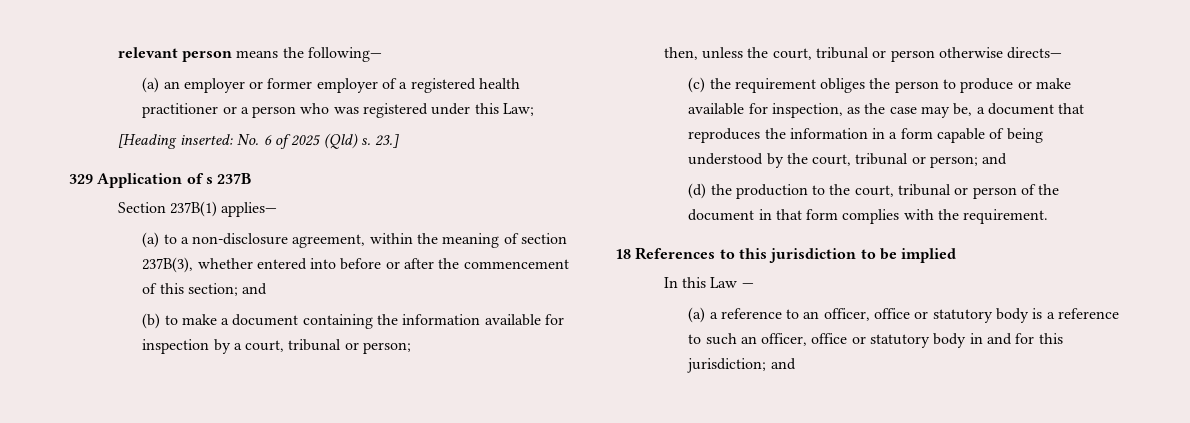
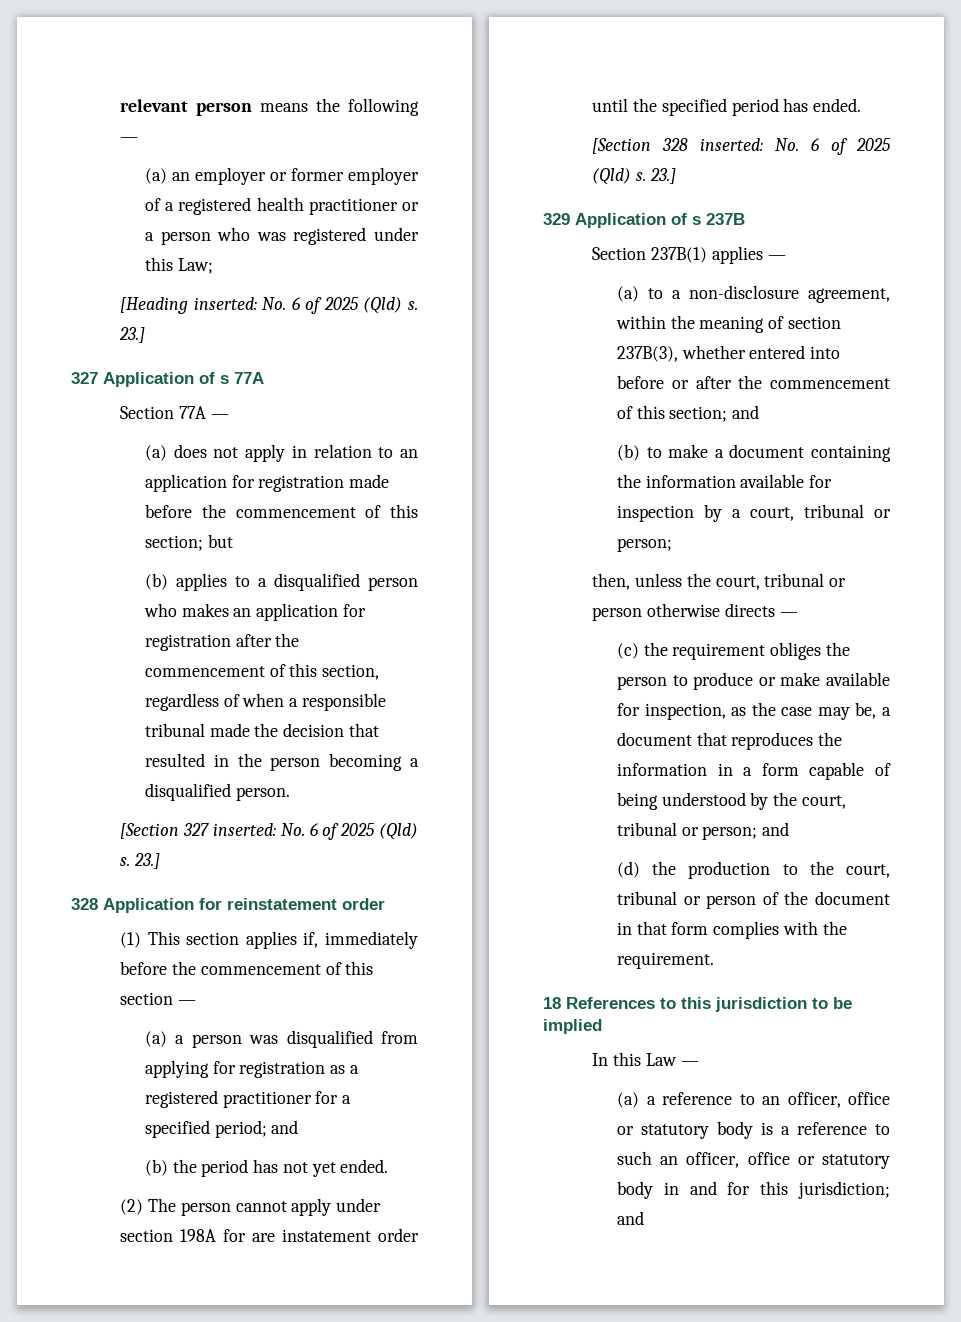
[308,47,383,62] following— -> [348,98,420,116] [120,137,139,142] following —
(400, 141) none -> [71,372,264,387] [120,406,229,419] [145,444,418,462] [145,474,390,492] [145,504,418,518] [145,534,233,551] [145,573,418,591] [144,603,366,621] [145,633,300,651] [145,663,380,680] [145,693,386,711] [145,723,379,737] [145,753,419,771] [145,783,290,801] [120,823,418,840] [120,853,161,869] [71,898,385,913] [120,931,418,949] [120,961,374,975] [120,992,197,1005] [145,1030,418,1048] [145,1060,359,1078] [145,1090,352,1108] [145,1120,299,1138] [145,1159,389,1177] [120,1198,381,1216] [120,1228,419,1242] [592,98,861,116] [592,138,891,155] [592,168,676,185] // 327 Application of s 77A // Section 77A — // (a) does not apply in relation to an application for registration made before the commencement of this section; but // (b) applies to a disqualified person who makes an application for registration after the commencement of this section, regardless of when a responsible tribunal made the decision that resulted in the person becoming a disqualified person. // [Section 327 inserted: No. 6 of 2025 (Qld) s. 23.] // 328 Application for reinstatement order // (1) This section applies if, immediately before the commencement of this section — // (a) a person was disqualified from applying for registration as a registered practitioner for a specified period; and // (b) the period has not yet ended. // (2) The person cannot apply under section 198A for are instatement order until the specified period has ended. // [Section 328 inserted: No. 6 of 2025 (Qld) s. 23.]
[221,202,278,217] applies— -> [711,246,786,264] applies —
[1007,47,1063,59] directs— -> [724,603,798,617] directs —

